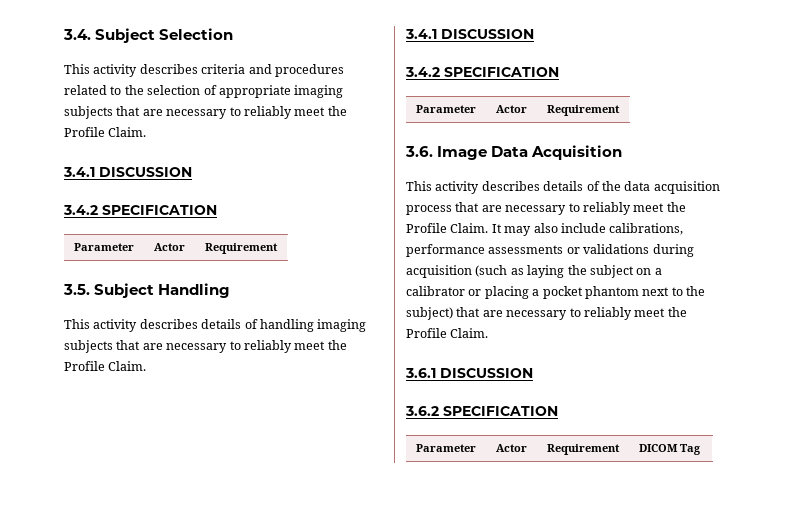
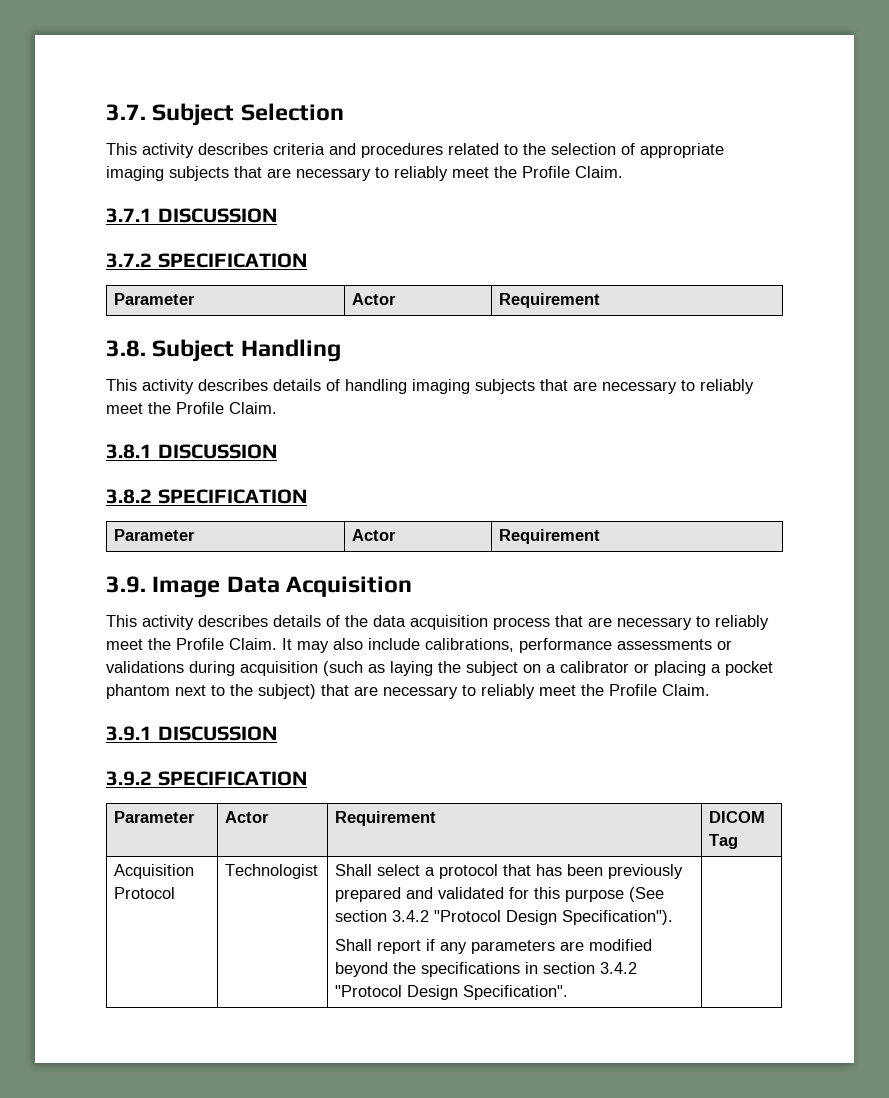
[63,29,91,40] 3.4. -> [106,104,146,121] 3.7.
[63,167,192,177] [63,205,217,215] [73,243,134,251] [153,243,185,251] [204,243,278,254] [63,284,90,295] 3.4.1 DISCUSSION // 3.4.2 SPECIFICATION // Parameter | Actor | Requirement // 3.5. -> [106,208,277,223] [106,253,307,268] [113,293,195,305] [351,293,396,305] [498,293,600,308] [106,340,146,357] 3.7.1 DISCUSSION // 3.7.2 SPECIFICATION // Parameter | Actor | Requirement // 3.8.
[405,29,534,39] [405,67,559,77] [415,105,476,113] [495,105,527,113] [546,105,620,116] [405,146,433,157] 3.4.1 DISCUSSION // 3.4.2 SPECIFICATION // Parameter | Actor | Requirement // 3.6. -> [106,444,277,459] [106,489,307,504] [113,529,195,541] [351,529,396,541] [498,529,600,544] [106,576,146,593] 3.8.1 DISCUSSION // 3.8.2 SPECIFICATION // Parameter | Actor | Requirement // 3.9.
[405,368,533,378] [405,406,439,416] 3.6.1 DISCUSSION // 3.6.2 -> [106,726,277,741] [106,771,152,786] 3.9.1 DISCUSSION // 3.9.2
(701, 449) none -> [113,864,194,879] [113,887,175,899] [224,864,318,879] [334,864,683,879] [334,887,664,902] [334,910,673,925] [334,939,652,954] [334,962,637,977] [334,985,568,1000] // Acquisition Protocol | Technologist | Shall select a protocol that has been previously prepared and validated for this purpose (See section 3.4.2 "Protocol Design Specification"). // Shall report if any parameters are modified beyond the specifications in section 3.4.2 "Protocol Design Specification". |

